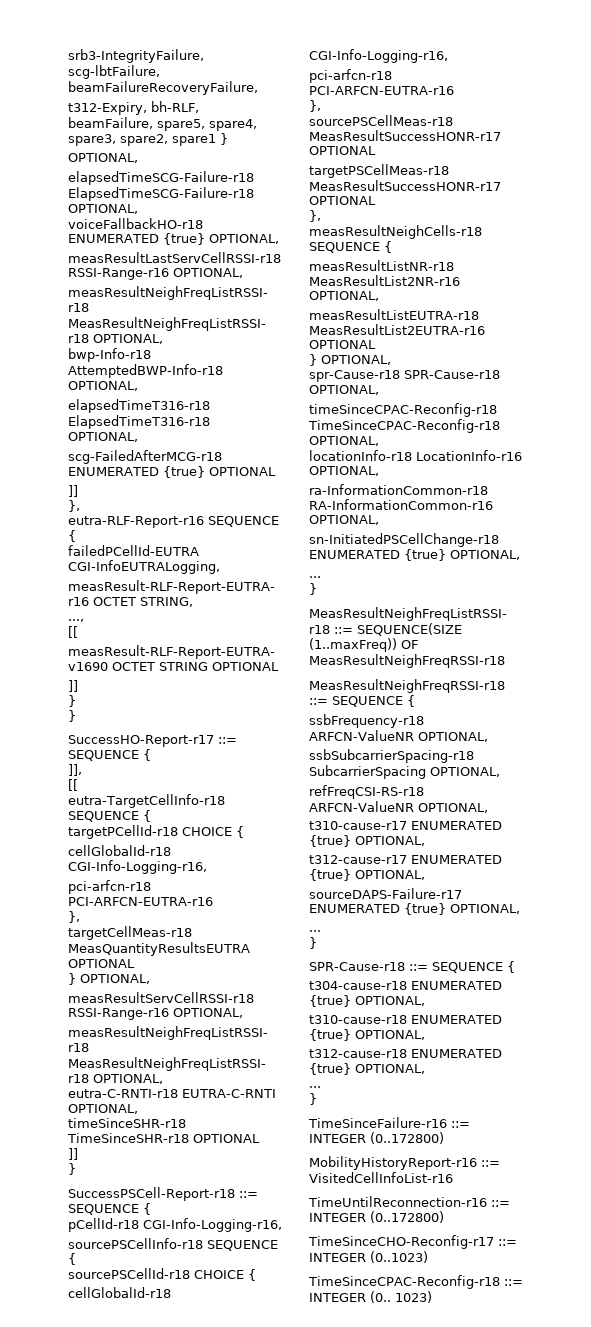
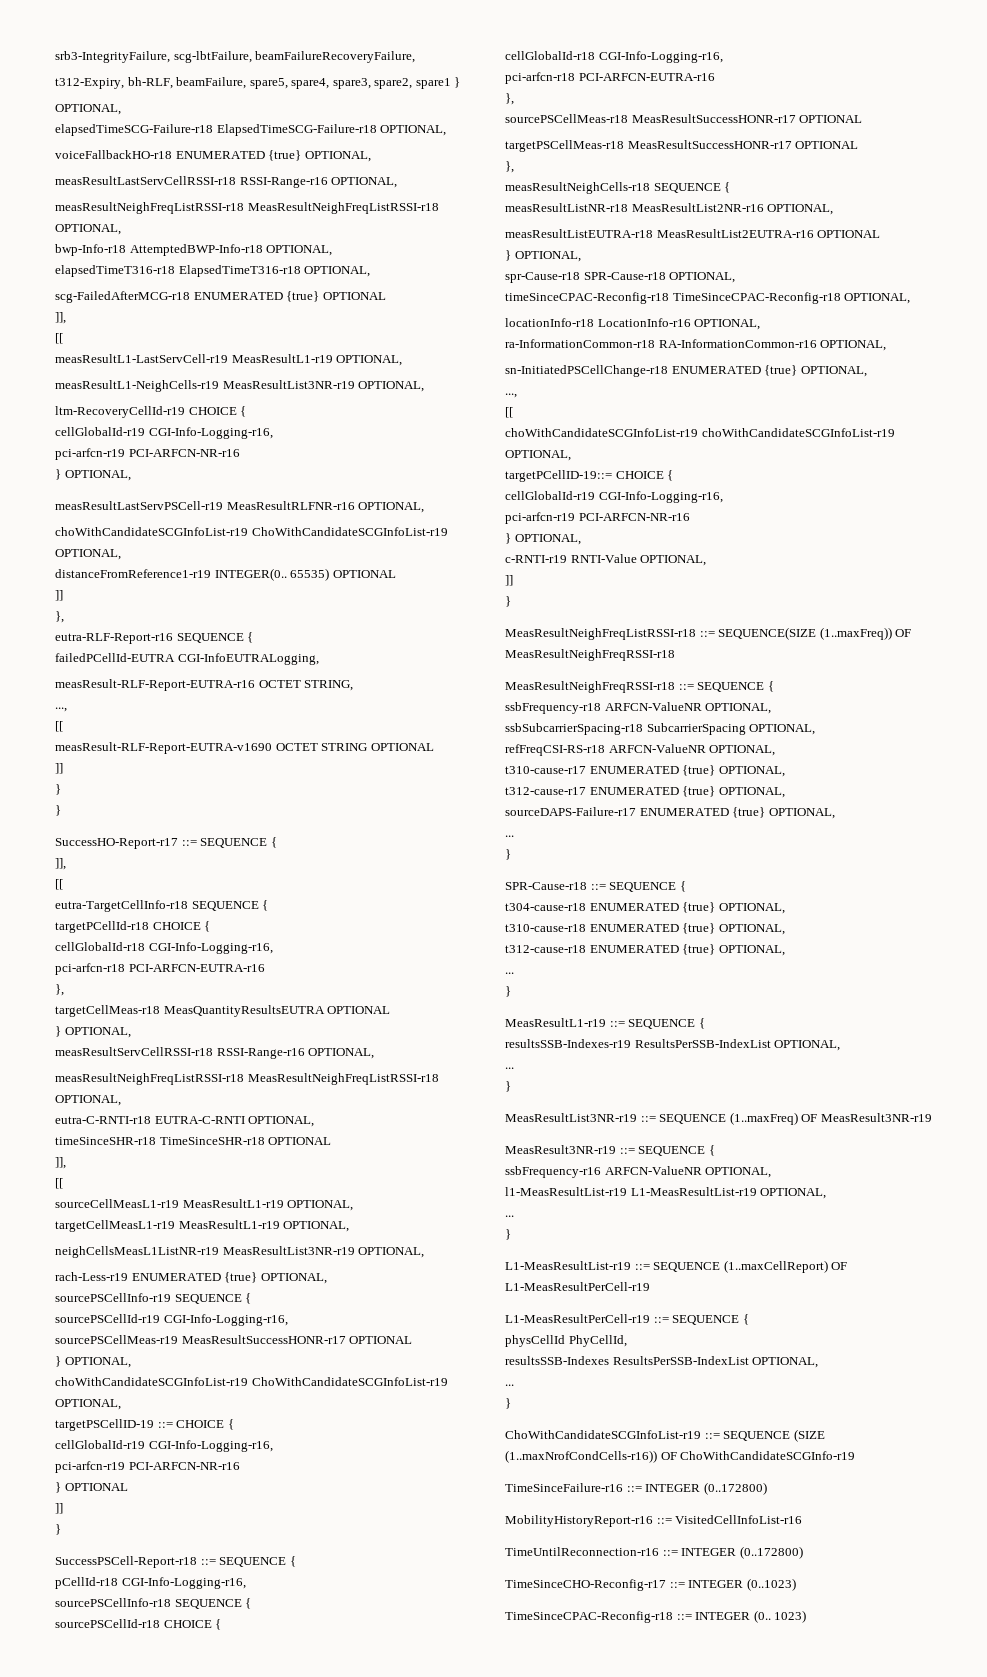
(276, 471) none -> [55,312,66,324] [55,333,63,344] [55,354,403,366] [55,380,425,392] [55,406,247,418] [55,427,273,439] [55,448,240,460] [55,469,131,481] [55,501,425,513] [55,527,448,536] [55,549,121,560] [55,568,396,581] // ]], // [[ // measResultL1-LastServCell-r19 MeasResultL1-r19 OPTIONAL, // measResultL1-NeighCells-r19 MeasResultList3NR-r19 OPTIONAL, // ltm-RecoveryCellId-r19 CHOICE { // cellGlobalId-r19 CGI-Info-Logging-r16, // pci-arfcn-r19 PCI-ARFCN-NR-r16 // } OPTIONAL, // measResultLastServPSCell-r19 MeasResultRLFNR-r16 OPTIONAL, // choWithCandidateSCGInfoList-r19 ChoWithCandidateSCGInfoList-r19 OPTIONAL, // distanceFromReference1-r19 INTEGER(0.. 65535) OPTIONAL
(260, 1138) none -> [55,1157,66,1169] [55,1178,63,1189] [55,1199,354,1211] [55,1220,350,1232] [55,1246,425,1258] [55,1272,327,1284] [55,1293,252,1304] [55,1314,288,1326] [55,1335,413,1344] [55,1356,131,1368] [55,1377,448,1386] [55,1399,121,1410] [55,1419,234,1431] [55,1440,273,1452] [55,1461,240,1473] [55,1482,128,1493] // ]], // [[ // sourceCellMeasL1-r19 MeasResultL1-r19 OPTIONAL, // targetCellMeasL1-r19 MeasResultL1-r19 OPTIONAL, // neighCellsMeasL1ListNR-r19 MeasResultList3NR-r19 OPTIONAL, // rach-Less-r19 ENUMERATED {true} OPTIONAL, // sourcePSCellInfo-r19 SEQUENCE { // sourcePSCellId-r19 CGI-Info-Logging-r16, // sourcePSCellMeas-r19 MeasResultSuccessHONR-r17 OPTIONAL // } OPTIONAL, // choWithCandidateSCGInfoList-r19 ChoWithCandidateSCGInfoList-r19 OPTIONAL, // targetPSCellID-19 ::= CHOICE { // cellGlobalId-r19 CGI-Info-Logging-r16, // pci-arfcn-r19 PCI-ARFCN-NR-r16 // } OPTIONAL
[309,576,321,578] ... -> [505,393,517,398] [505,407,513,418] [505,428,895,437] [505,450,571,461] [505,470,674,482] [505,491,723,503] [505,512,690,524] [505,533,581,545] [505,554,707,566] [505,575,513,586] ..., // [[ // choWithCandidateSCGInfoList-r19 choWithCandidateSCGInfoList-r19 OPTIONAL, // targetPCellID-19::= CHOICE { // cellGlobalId-r19 CGI-Info-Logging-r16, // pci-arfcn-r19 PCI-ARFCN-NR-r16 // } OPTIONAL, // c-RNTI-r19 RNTI-Value OPTIONAL, // ]]
(317, 1099) none -> [505,1018,705,1029] [505,1039,841,1051] [505,1067,514,1069] [505,1081,511,1092] [505,1112,932,1125] [505,1145,715,1156] [505,1166,772,1178] [505,1187,827,1199] [505,1215,514,1217] [505,1229,511,1240] [505,1260,848,1273] [505,1282,650,1291] [505,1314,749,1325] [505,1335,627,1347] [505,1356,819,1368] [505,1384,514,1386] [505,1398,511,1409] [505,1429,825,1442] [505,1450,856,1463] // MeasResultL1-r19 ::= SEQUENCE { // resultsSSB-Indexes-r19 ResultsPerSSB-IndexList OPTIONAL, // ... // } // MeasResultList3NR-r19 ::= SEQUENCE (1..maxFreq) OF MeasResult3NR-r19 // MeasResult3NR-r19 ::= SEQUENCE { // ssbFrequency-r16 ARFCN-ValueNR OPTIONAL, // l1-MeasResultList-r19 L1-MeasResultList-r19 OPTIONAL, // ... // } // L1-MeasResultList-r19 ::= SEQUENCE (1..maxCellReport) OF L1-MeasResultPerCell-r19 // L1-MeasResultPerCell-r19 ::= SEQUENCE { // physCellId PhyCellId, // resultsSSB-Indexes ResultsPerSSB-IndexList OPTIONAL, // ... // } // ChoWithCandidateSCGInfoList-r19 ::= SEQUENCE (SIZE (1..maxNrofCondCells-r16)) OF ChoWithCandidateSCGInfo-r19

